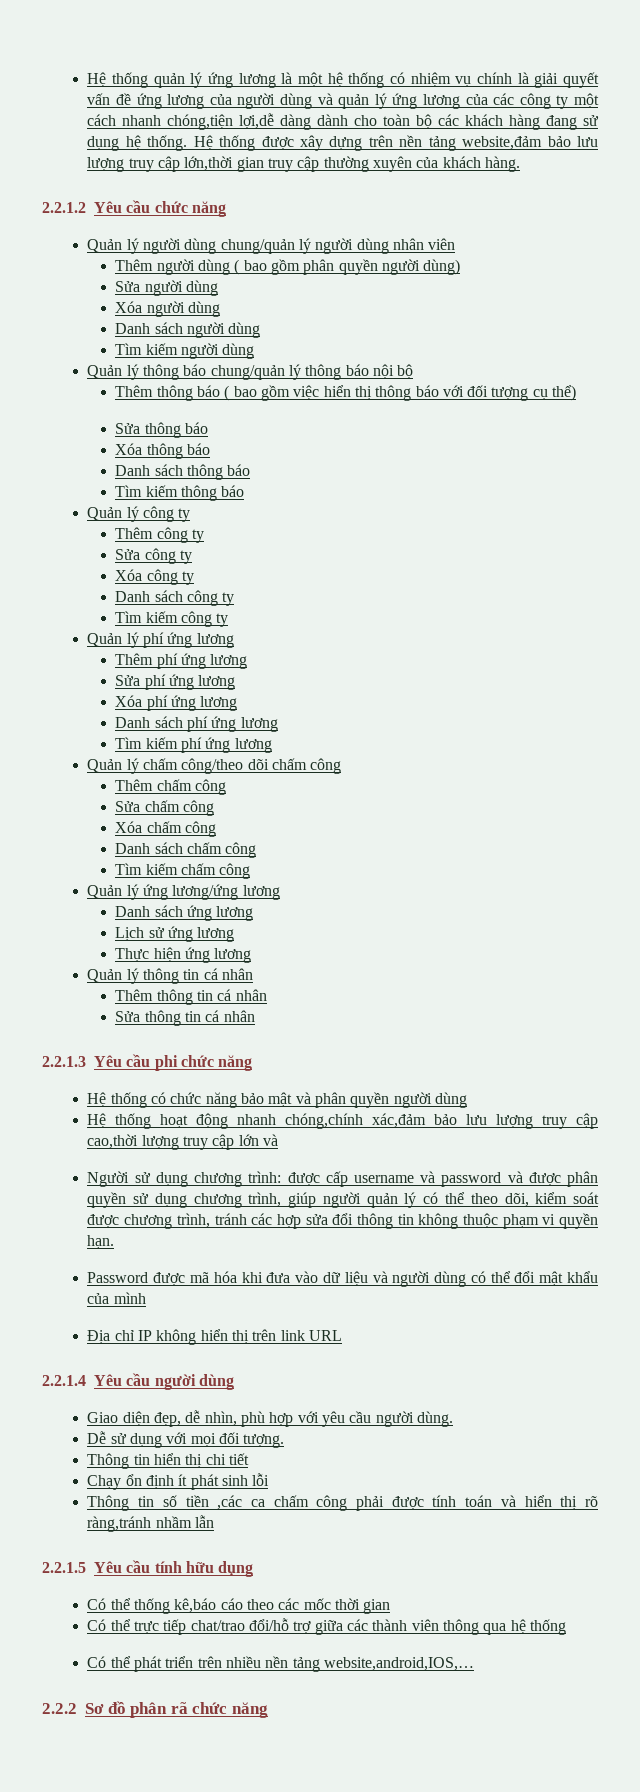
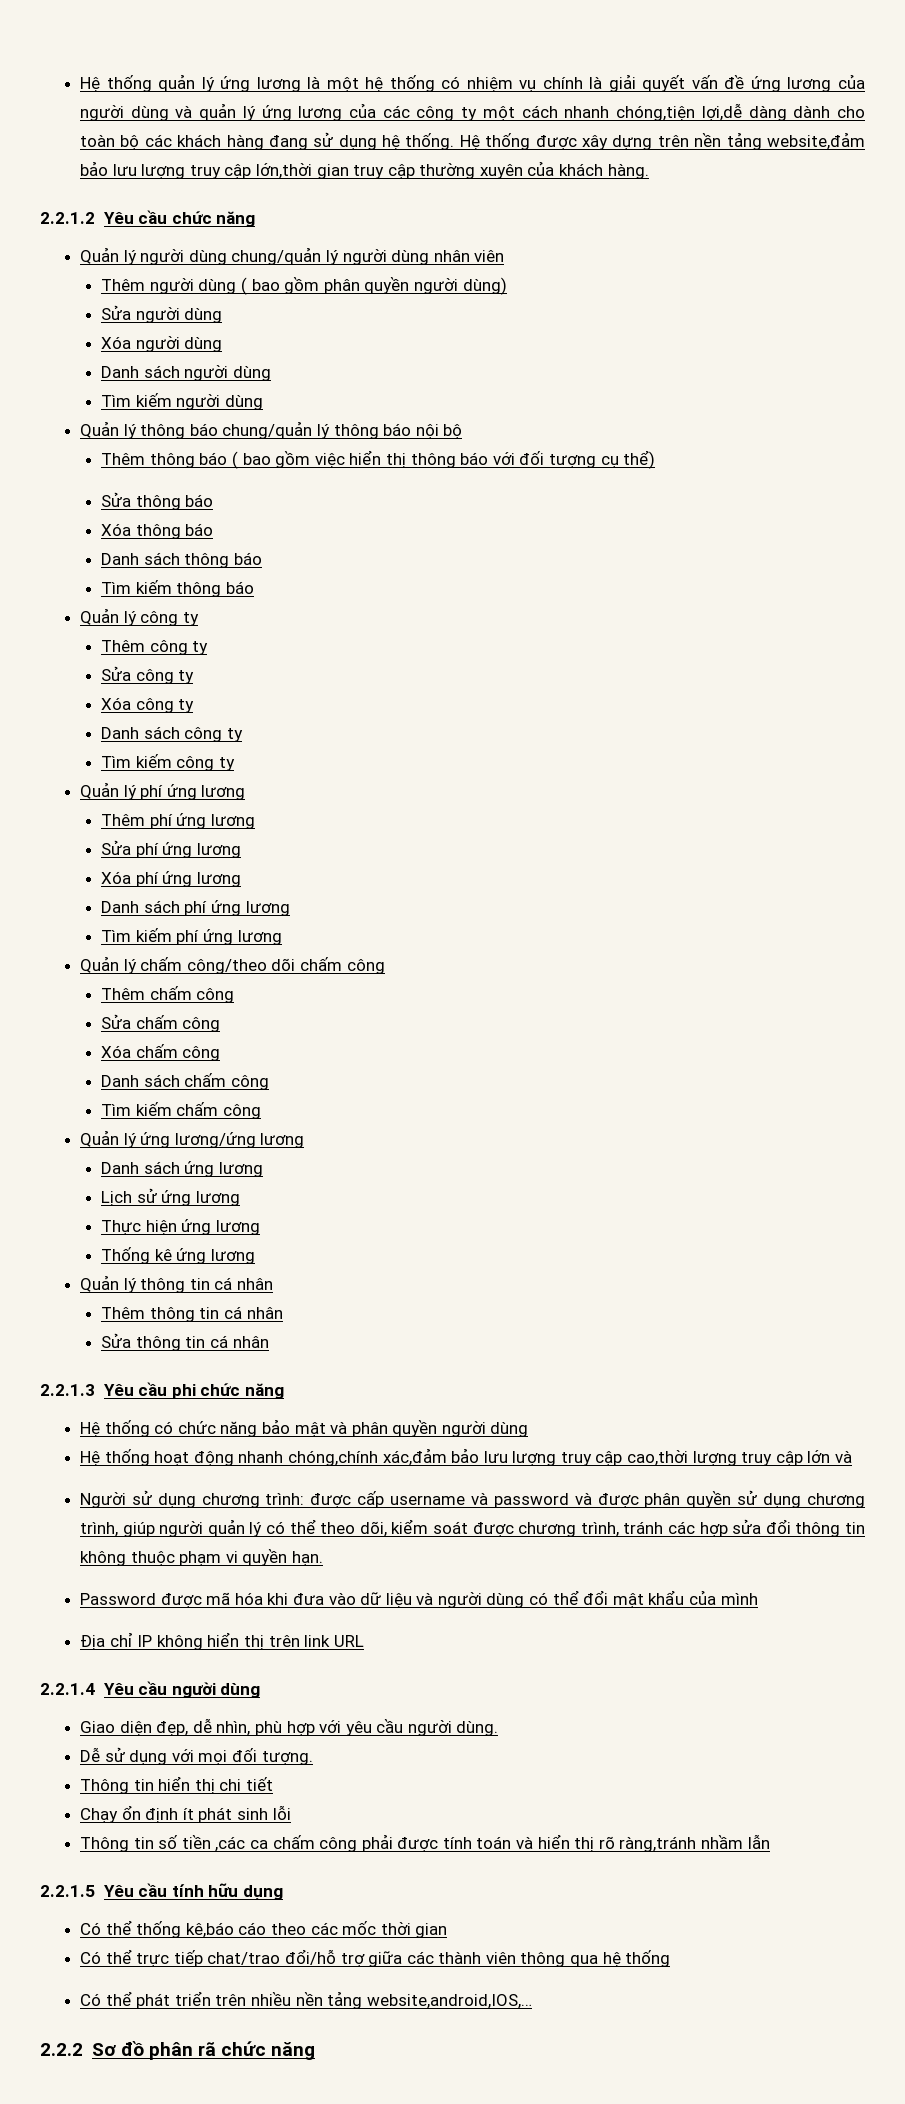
(252, 955) none -> [101,1247,256,1264] // Thống kê ứng lương

